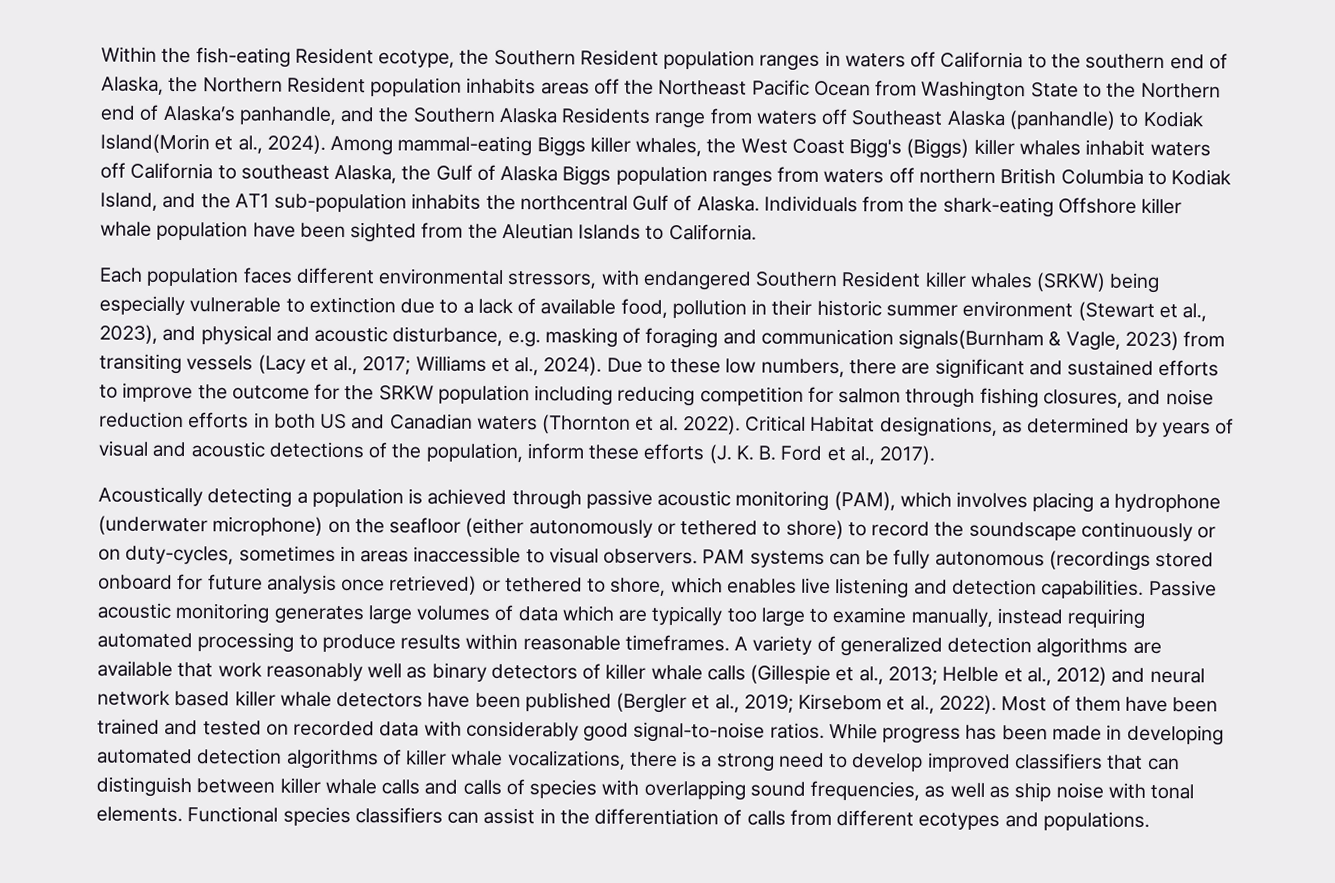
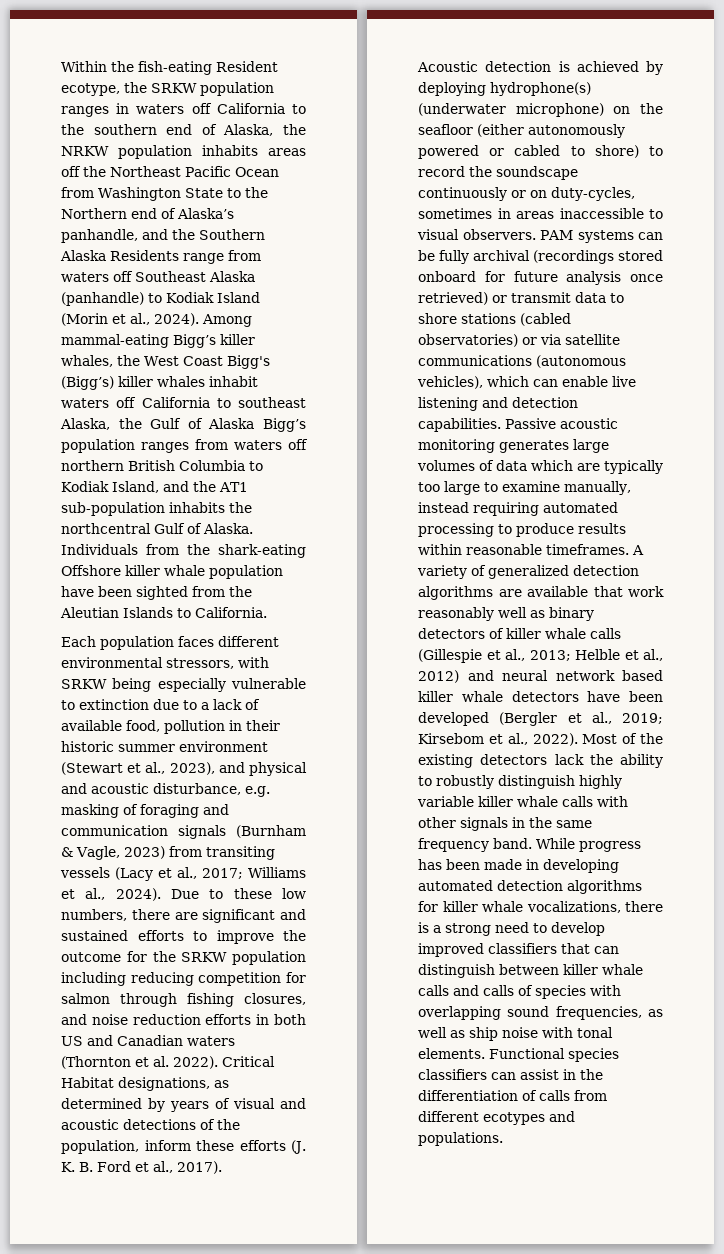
[493,49,659,66] Southern Resident -> [151,83,197,93] SRKW
[202,76,366,94] Northern Resident -> [61,146,109,156] NRKW
[100,133,210,154] Island(Morin -> [217,292,260,303] [61,313,108,326] Island (Morin
[536,136,586,157] Biggs -> [173,334,216,348] Bigg’s
[906,138,970,159] (Biggs) -> [61,376,114,390] (Bigg’s)
[562,165,612,186] Biggs -> [263,418,306,432] Bigg’s
[642,270,1107,292] endangered Southern Resident killer whales (SRKW) -> [61,679,107,689] SRKW
[898,329,1045,351] signals(Burnham -> [178,825,306,839] signals (Burnham
[98,486,1221,513] Acoustically detecting a population is achieved through passive acoustic monitoring (PAM), which involves placing a hydrophone -> [417,61,663,75] [418,82,591,96] Acoustic detection is achieved by deploying hydrophone(s)
[656,520,759,536] or tethered -> [418,145,561,159] powered or cabled
[934,551,1045,567] autonomous -> [473,250,530,261] archival
[504,577,797,596] tethered to shore, which enables -> [511,292,624,303] [418,313,571,326] [418,334,620,347] [418,355,626,368] [417,376,608,389] transmit data to shore stations (cabled observatories) or via satellite communications (autonomous vehicles), which can enable
[524,692,612,712] published -> [418,712,489,726] developed
[1074,696,1219,713] [97,718,825,743] them have been trained and tested on recorded data with considerably good signal-to-noise ratios. -> [640,733,663,744] [418,754,663,768] [418,775,622,789] [417,796,628,807] [418,817,592,831] [418,838,532,852] the existing detectors lack the ability to robustly distinguish highly variable killer whale calls with other signals in the same frequency band.
[382,749,402,766] of -> [418,901,438,912] for

